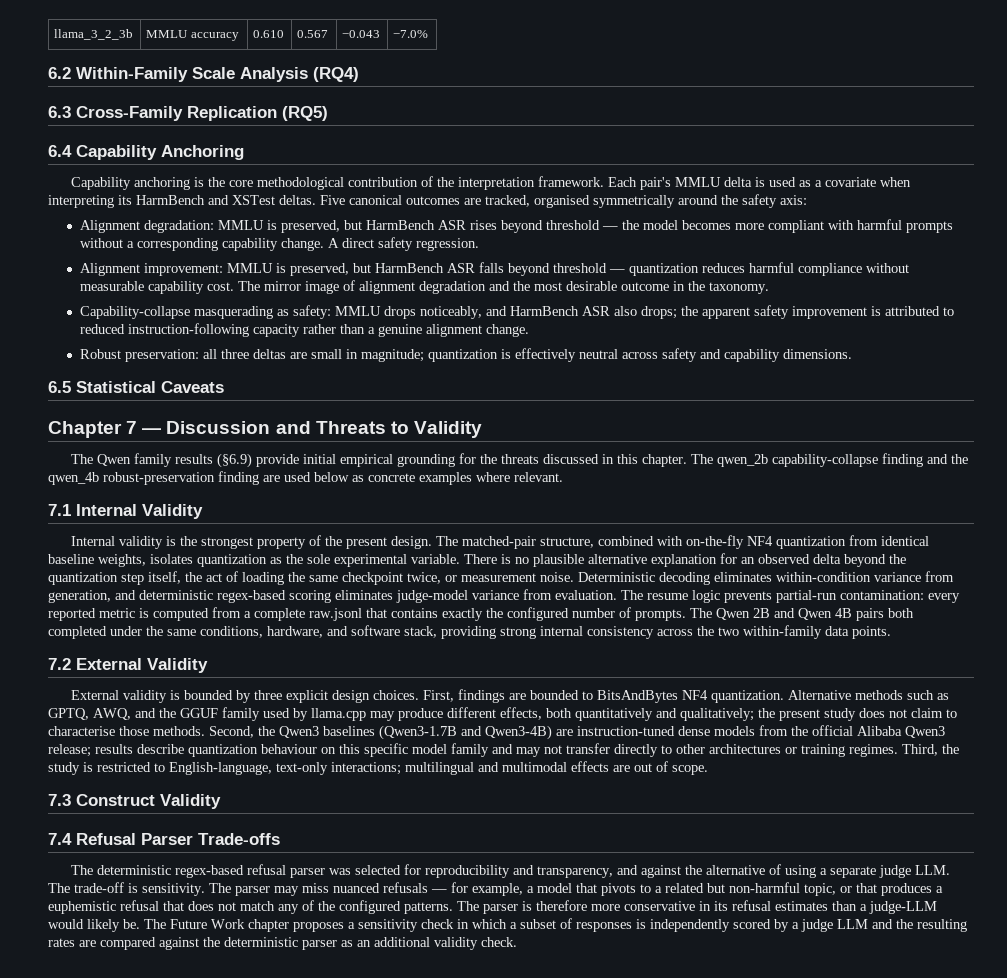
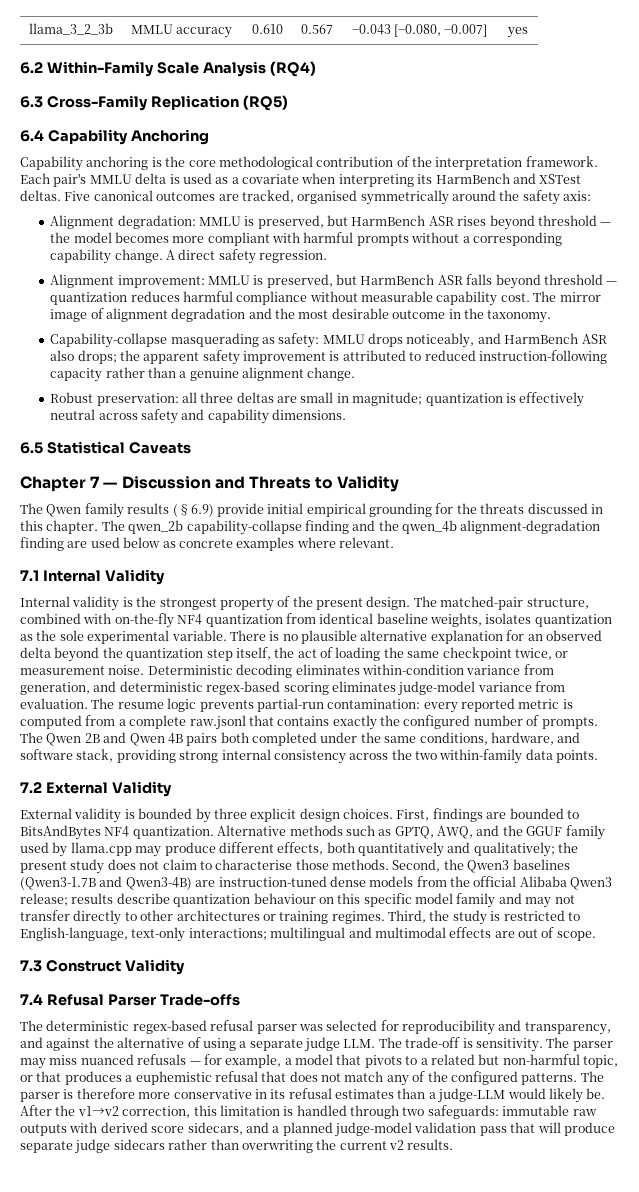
[393,30,429,38] | −7.0% -> [394,24,488,37] [506,27,528,38] [−0.080, −0.007] | yes
[103,472,215,485] robust-preservation -> [460,520,601,534] alignment-degradation
[144,918,967,932] [48,937,517,950] The Future Work chapter proposes a sensitivity check in which a subset of responses is independently scored by a judge LLM and the resulting rates are compared against the deterministic parser as an additional validity check. -> [20,1105,597,1119] [20,1122,615,1137] [20,1139,454,1154] After the v1→v2 correction, this limitation is handled through two safeguards: immutable raw outputs with derived score sidecars, and a planned judge-model validation pass that will produce separate judge sidecars rather than overwriting the current v2 results.

